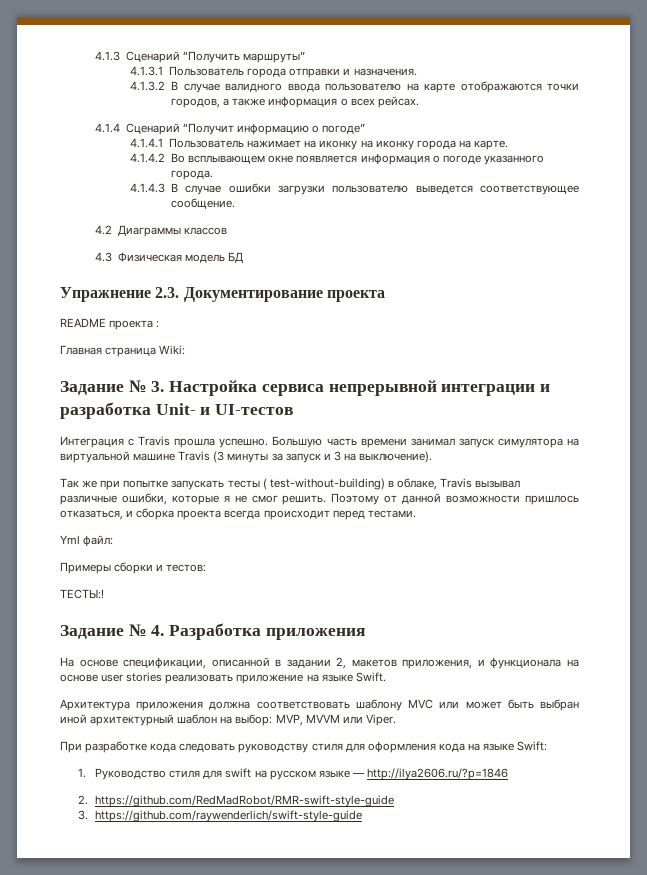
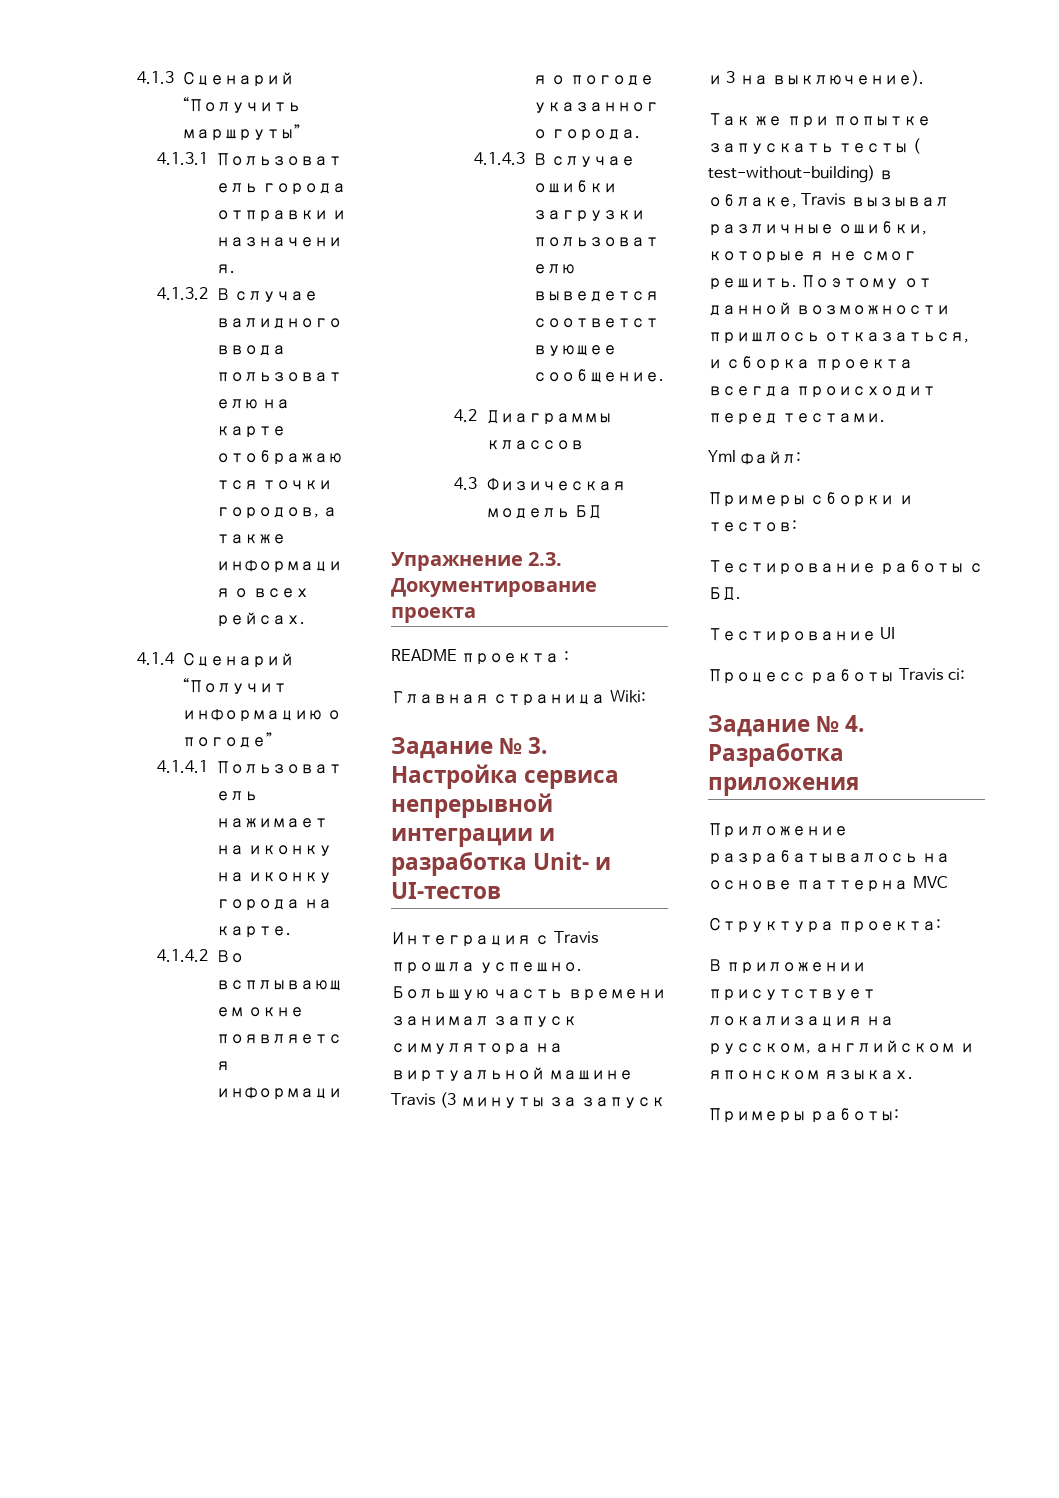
[60,589,104,599] ТЕСТЫ:! -> [708,560,983,575] [708,587,741,601] [708,627,896,643] [708,668,965,684] Тестирование работы с БД. // Тестирование UI // Процесс работы Travis ci:
[60,657,579,669] [60,672,386,684] [60,699,579,711] [60,714,396,726] [60,741,548,753] [77,768,509,780] [77,795,395,807] [77,810,363,822] На основе спецификации, описанной в задании 2, макетов приложения, и функционала на основе user stories реализовать приложение на языке Swift. // Архитектура приложения должна соответствовать шаблону MVC или может быть выбран иной архитектурный шаблон на выбор: MVP, MVVM или Viper. // При разработке кода следовать руководству стиля для оформления кода на языке Swift: // 1. Руководство стиля для swift на русском языке — http://ilya2606.ru/?p=1846 // 2. https://github.com/RedMadRobot/RMR-swift-style-guide // 3. https://github.com/raywenderlich/swift-style-guide -> [708,823,848,838] [708,850,951,865] [708,876,947,892] [708,917,942,933] [708,959,867,974] [708,989,876,1001] [708,1016,895,1027] [708,1040,974,1055] [708,1070,914,1080] [708,1108,900,1123] Приложение разрабатывалось на основе паттерна MVC // Структура проекта: // В приложении присутствует локализация на русском, английском и японском языках. // Примеры работы:

